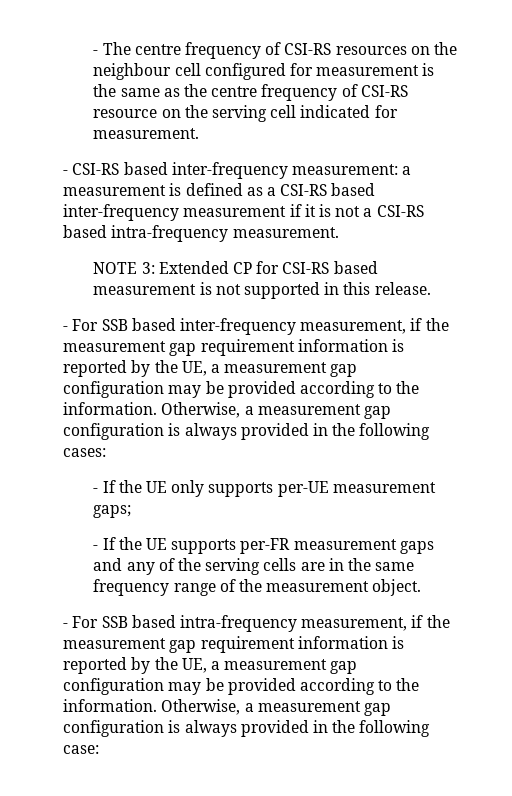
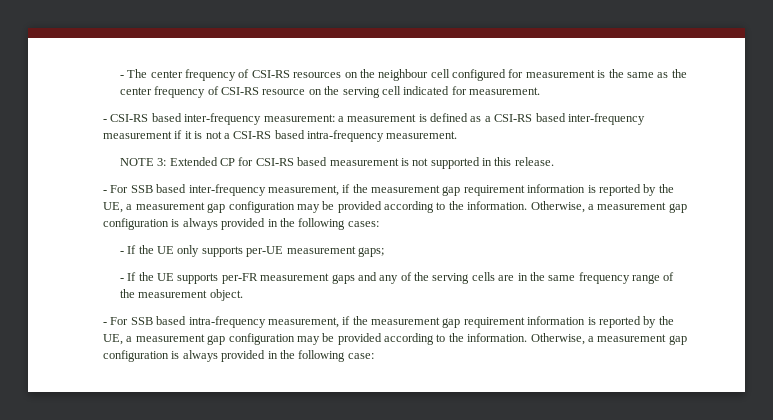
[134,44,181,55] centre -> [150,70,183,78] center
[211,86,258,97] centre -> [119,87,152,95] center

